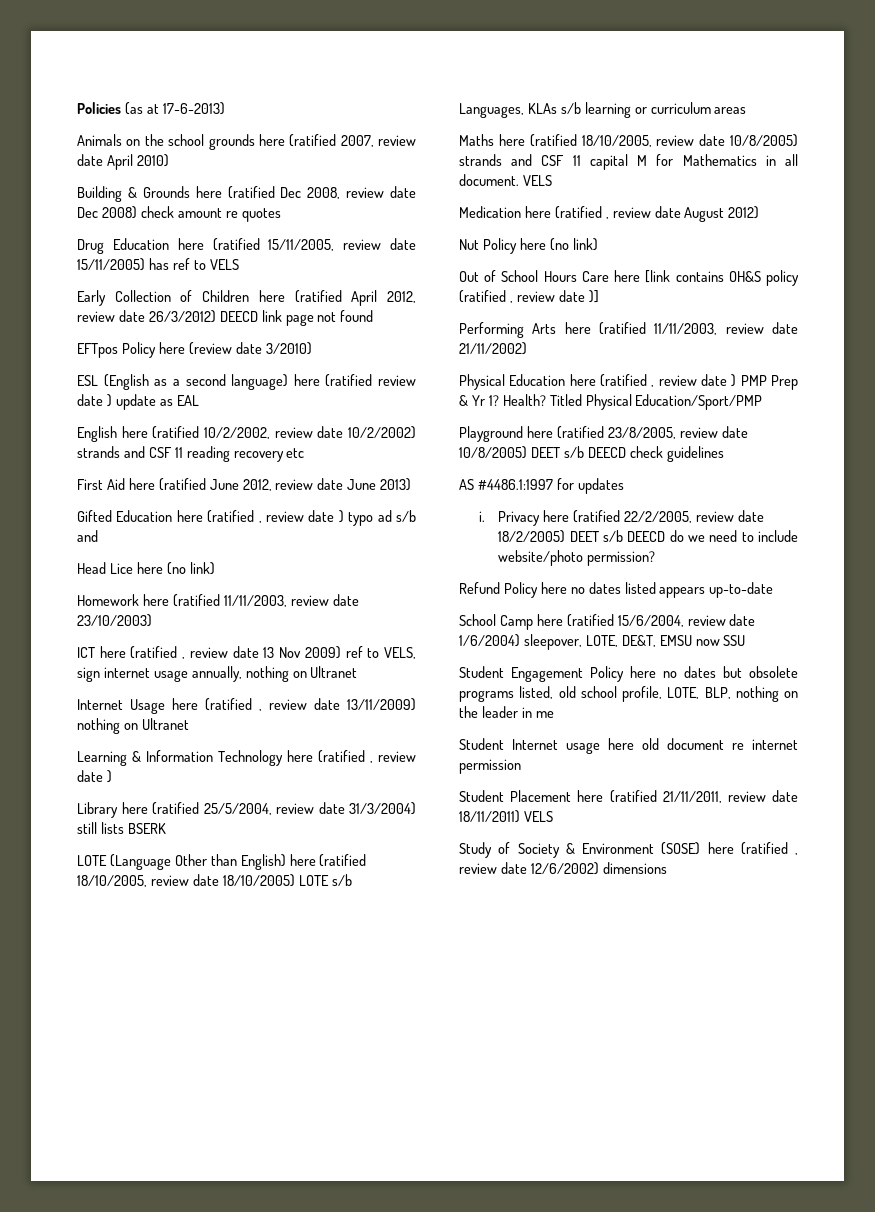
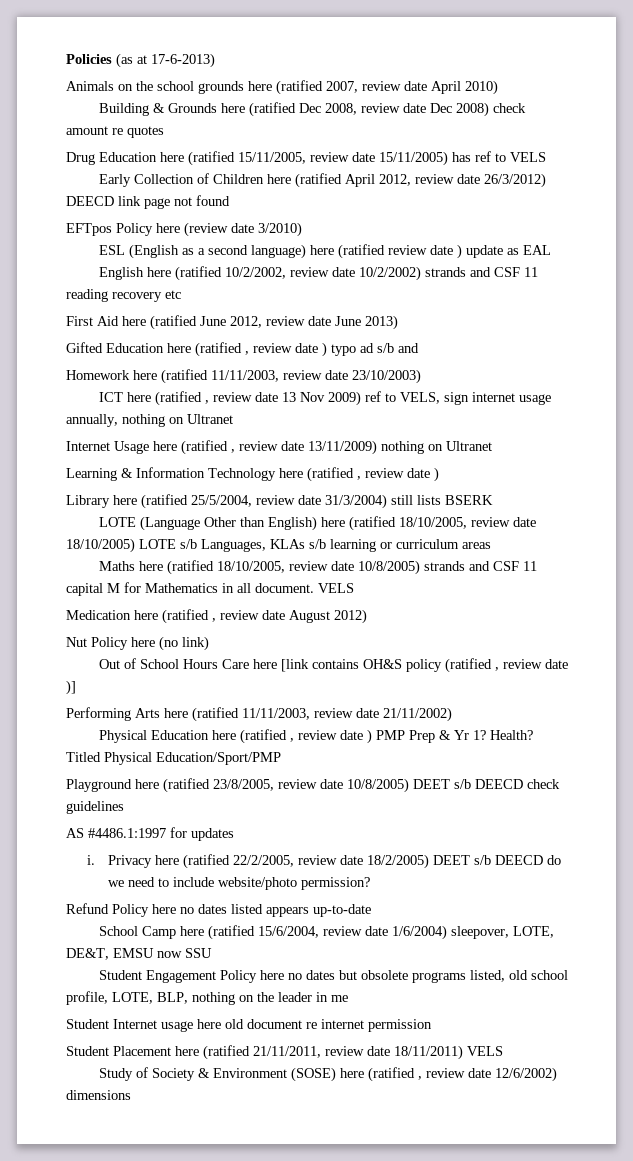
[77,562,215,575] // Head Lice here (no link) -> (419, 348) none

